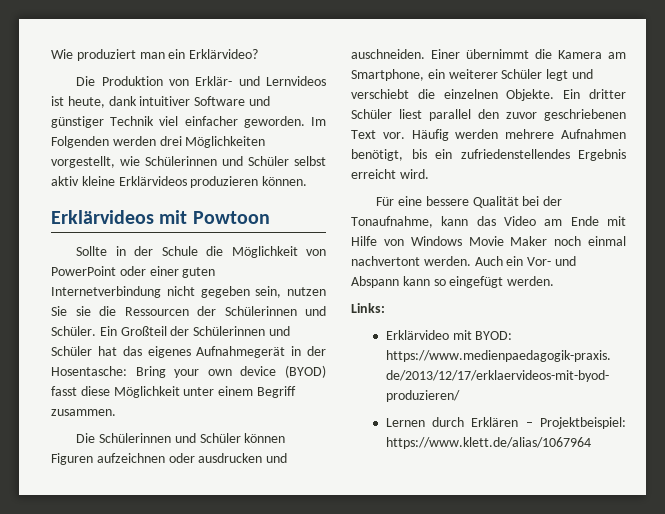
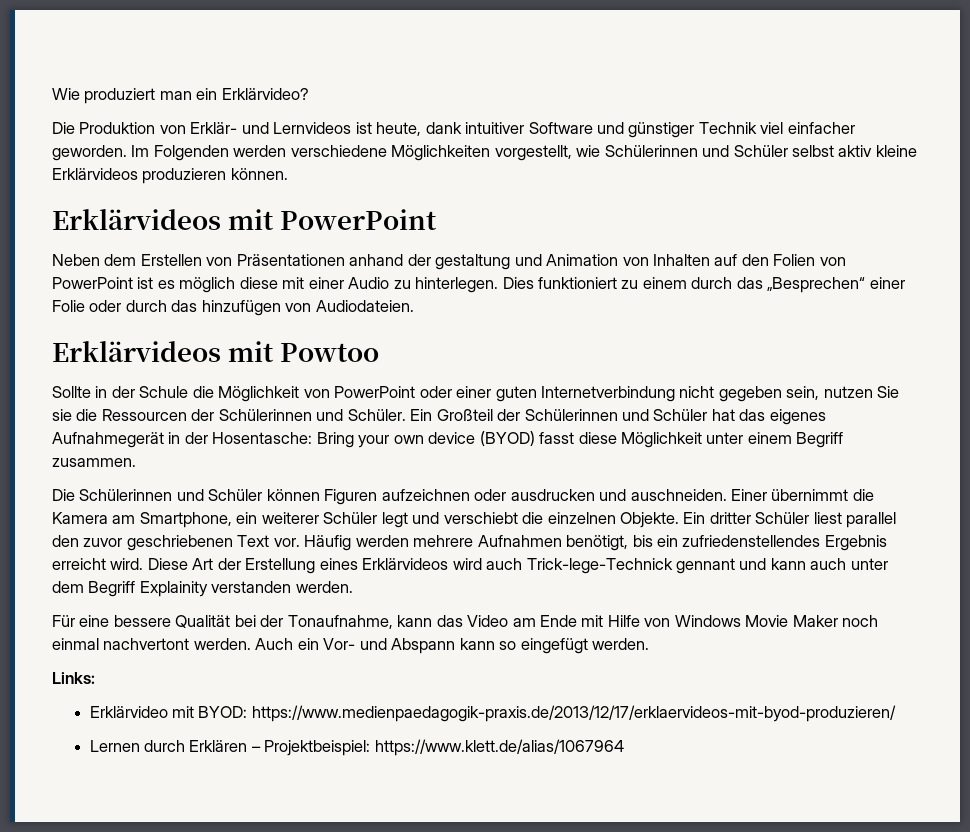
[159,136,182,146] drei -> [290,145,387,157] verschiedene
[192,211,270,224] Powtoon -> [280,209,438,230] [52,254,846,270] [52,277,905,293] [52,300,414,316] [52,341,380,362] PowerPoint // Neben dem Erstellen von Präsentationen anhand der gestaltung und Animation von Inhalten auf den Folien von PowerPoint ist es möglich diese mit einer Audio zu hinterlegen. Dies funktioniert zu einem durch das „Besprechen“ einer Folie oder durch das hinzufügen von Audiodateien. // Erklärvideos mit Powtoo
(429, 174) none -> [147,558,888,574] [52,581,353,597] Diese Art der Erstellung eines Erklärvideos wird auch Trick-lege-Technick gennant und kann auch unter dem Begriff Explainity verstanden werden.

